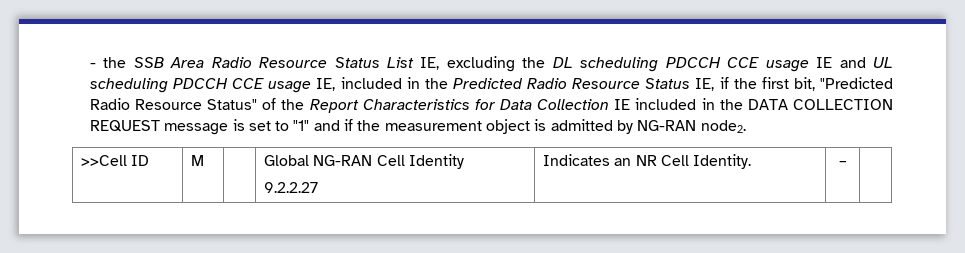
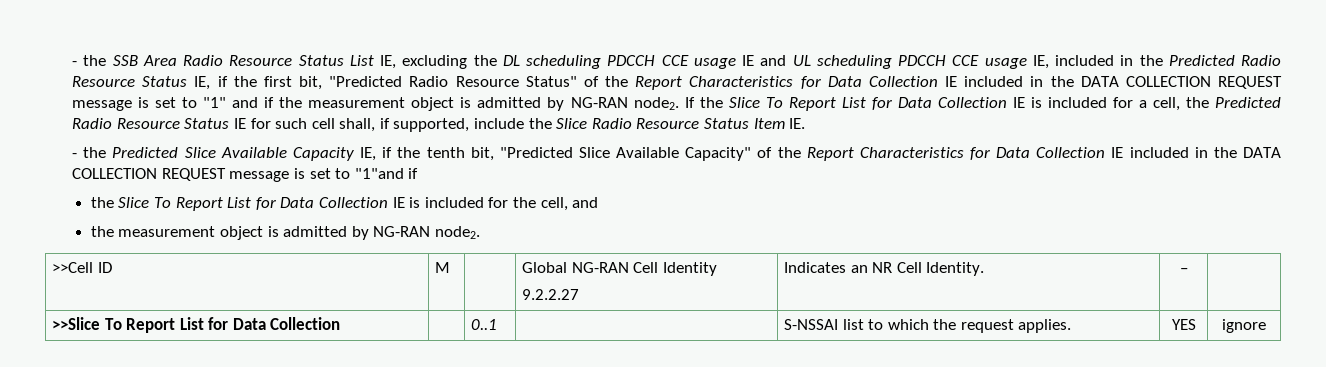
(746, 126) none -> [684,97,1281,111] [72,118,806,132] [72,147,1281,161] [72,168,419,182] [90,197,599,211] [90,226,480,240] If the Slice To Report List for Data Collection IE is included for a cell, the Predicted Radio Resource Status IE for such cell shall, if supported, include the Slice Radio Resource Status Item IE. // - the Predicted Slice Available Capacity IE, if the tenth bit, "Predicted Slice Available Capacity" of the Report Characteristics for Data Collection IE included in the DATA COLLECTION REQUEST message is set to "1"and if // the Slice To Report List for Data Collection IE is included for the cell, and // the measurement object is admitted by NG-RAN node2.
(847, 163) none -> [51,317,341,333] [470,319,497,330] [783,319,1072,333] [1171,319,1196,330] [1222,319,1266,333] // >>Slice To Report List for Data Collection | | 0..1 | | S-NSSAI list to which the request applies. | YES | ignore

